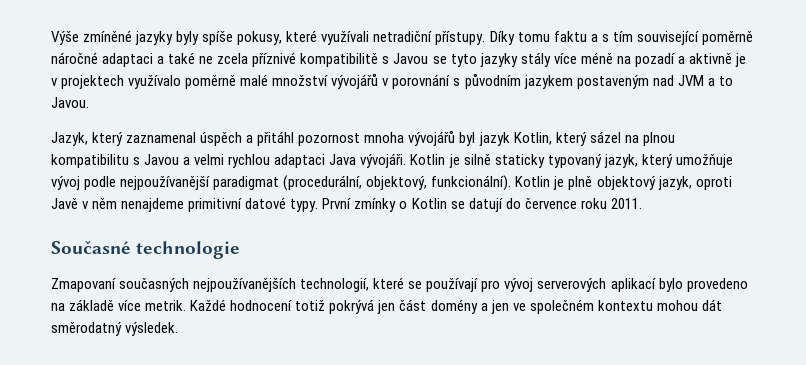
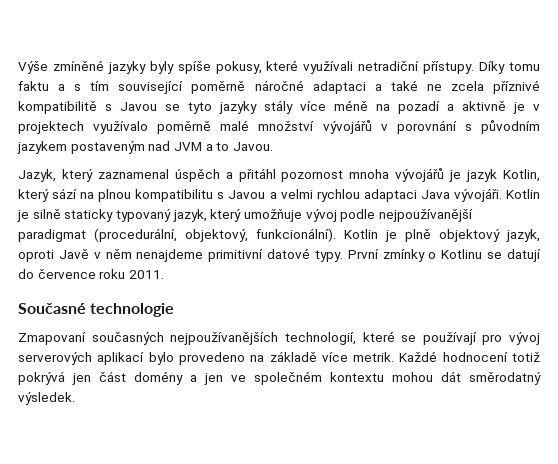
[459,132,476,146] byl -> [449,170,462,182] je
[589,131,621,143] sázel -> [52,188,78,199] sází
[411,198,447,209] Kotlin -> [441,249,483,259] Kotlinu

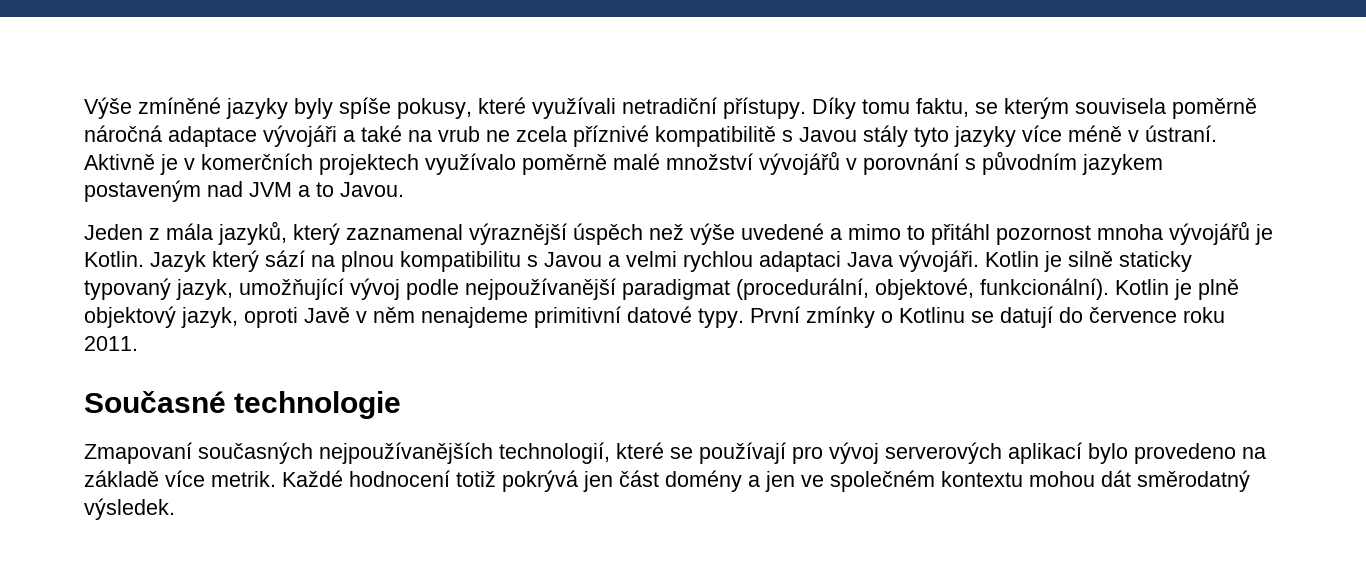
[18,80,418,94] faktu a s tím související poměrně náročné adaptaci a také -> [916,97,1257,119] [84,125,480,147] faktu, se kterým souvisela poměrně náročná adaptace vývojáři a také na vrub
[165,104,180,111] se -> [863,125,908,147] stály
[264,100,293,114] stály -> (1016, 136) none
[376,101,506,114] na pozadí a aktivně -> [1128,125,1217,142] [84,154,155,170] v ústraní. Aktivně
(540, 107) none -> [201,153,313,170] komerčních
[18,169,233,182] Jazyk, který zaznamenal úspěch a -> [84,221,925,245] Jeden z mála jazyků, který zaznamenal výraznější úspěch než výše uvedené a mimo to
[466,169,540,182] jazyk Kotlin, -> [84,251,206,272] Kotlin. Jazyk
[210,209,302,222] který umožňuje -> [239,278,344,300] umožňující
[185,229,248,242] objektový, -> [875,278,974,300] objektové,

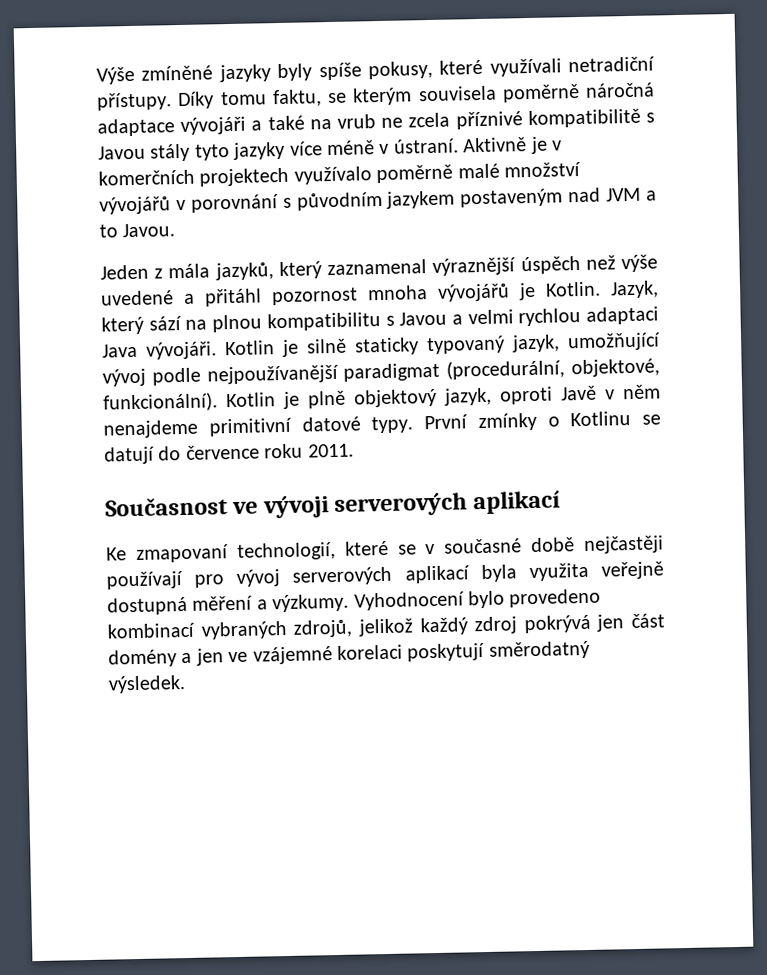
[848,224,925,240] mimo to -> (195, 298) none
[150,251,206,272] Jazyk -> [610,280,659,299] Jazyk,
[84,391,402,419] [84,442,693,464] Současné technologie // Zmapovaní současných nejpoužívanějších technologií, které se -> [105,490,561,519] [106,535,664,563] Současnost ve vývoji serverových aplikací // Ke zmapovaní technologií, které se v současné době nejčastěji
[1088,443,1266,464] [84,470,496,487] bylo provedeno na základě více metrik. Každé hodnocení totiž -> [480,561,665,583] [107,588,602,616] [107,616,518,640] byla využita veřejně dostupná měření a výzkumy. Vyhodnocení bylo provedeno kombinací vybraných zdrojů, jelikož každý zdroj
[830,470,1131,492] společném kontextu mohou dát -> [252,642,486,665] vzájemné korelaci poskytují

